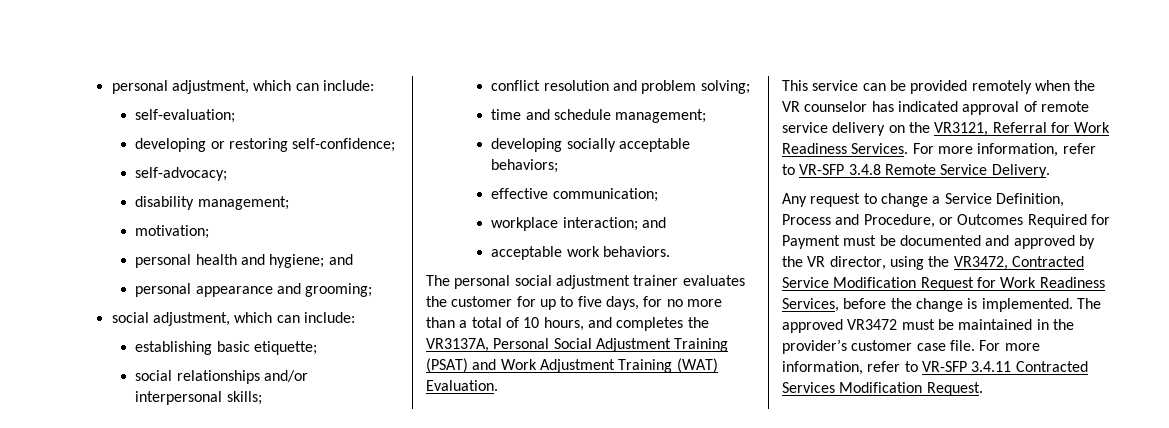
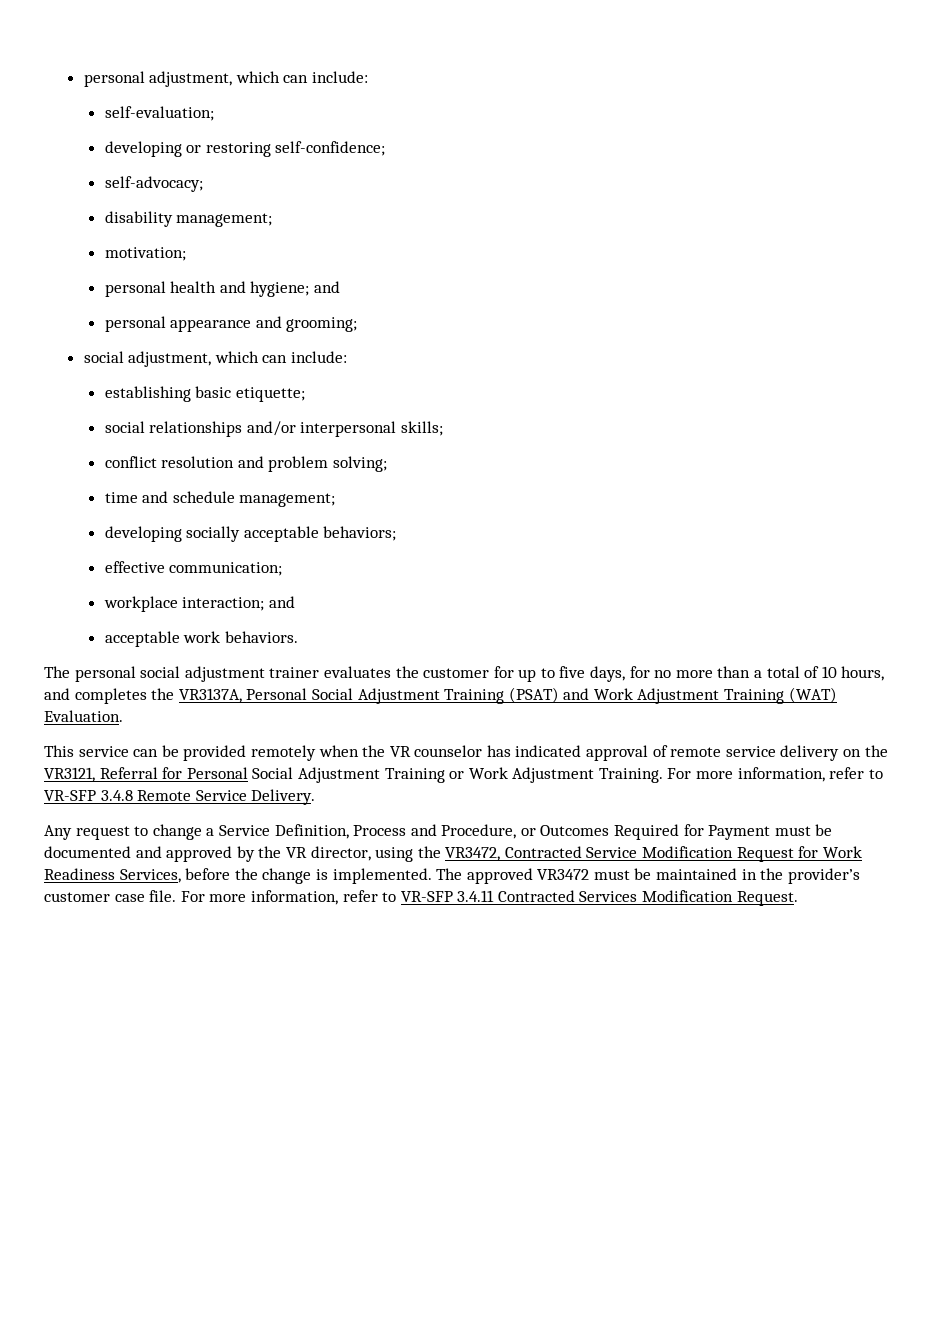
[1074,122,1111,133] [782,143,909,154] Work Readiness Services. -> [186,767,663,783] Personal Social Adjustment Training or Work Adjustment Training.

